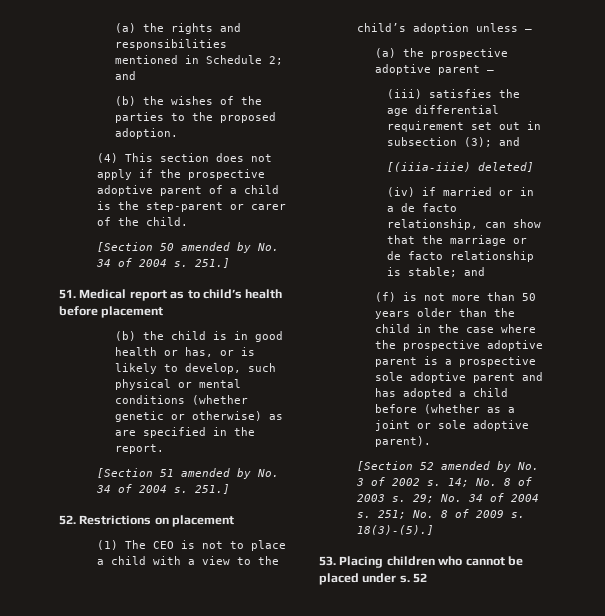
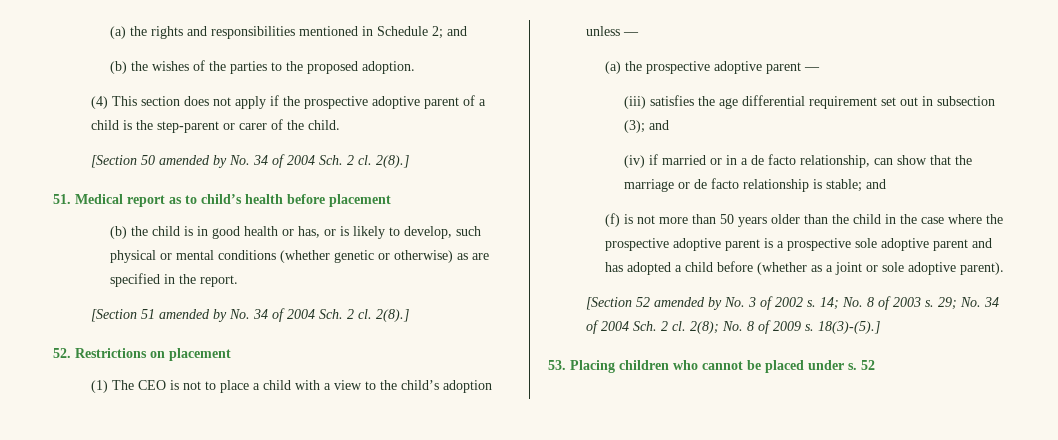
[173,258,230,268] s. 251.] -> [319,155,410,168] Sch. 2 cl. 2(8).]
[173,484,230,494] s. 251.] -> [319,309,410,322] Sch. 2 cl. 2(8).]
[387,162,535,172] // [(iiia-iiie) deleted] -> (670, 125) none
[356,510,406,519] s. 251; -> [633,321,720,334] Sch. 2 cl. 2(8);

